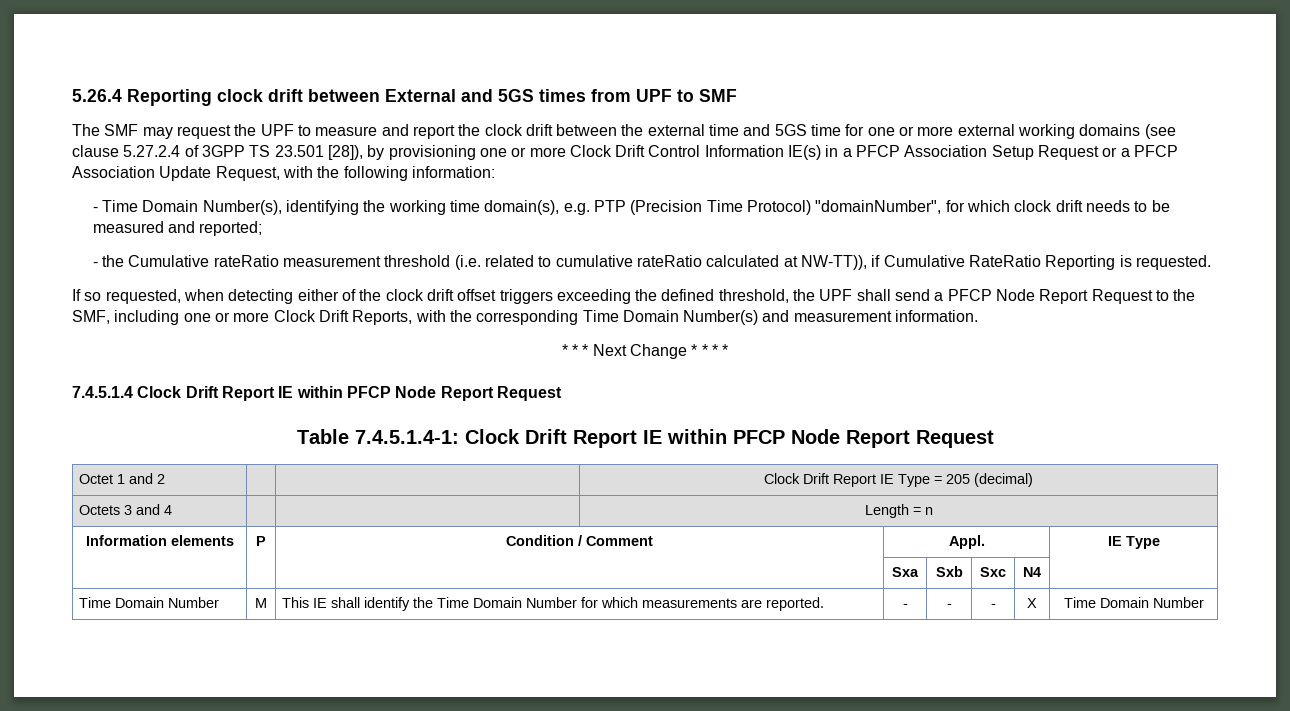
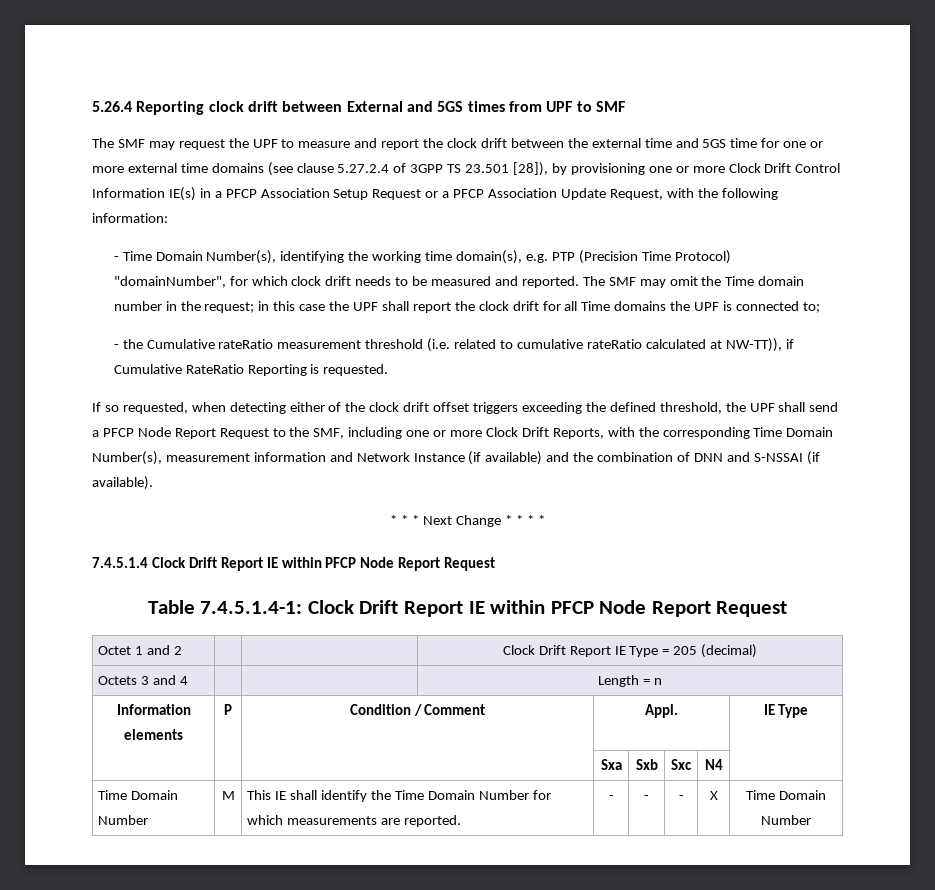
[1018,124,1076,139] working -> [180,163,208,173] time
[199,221,263,236] reported; -> [521,276,805,288] [113,301,820,313] reported. The SMF may omit the Time domain number in the request; in this case the UPF shall report the clock drift for all Time domains the UPF is connected to;
[683,310,979,325] Number(s) and measurement information. -> [92,451,820,465] [92,476,153,490] Number(s), measurement information and Network Instance (if available) and the combination of DNN and S-NSSAI (if available).

